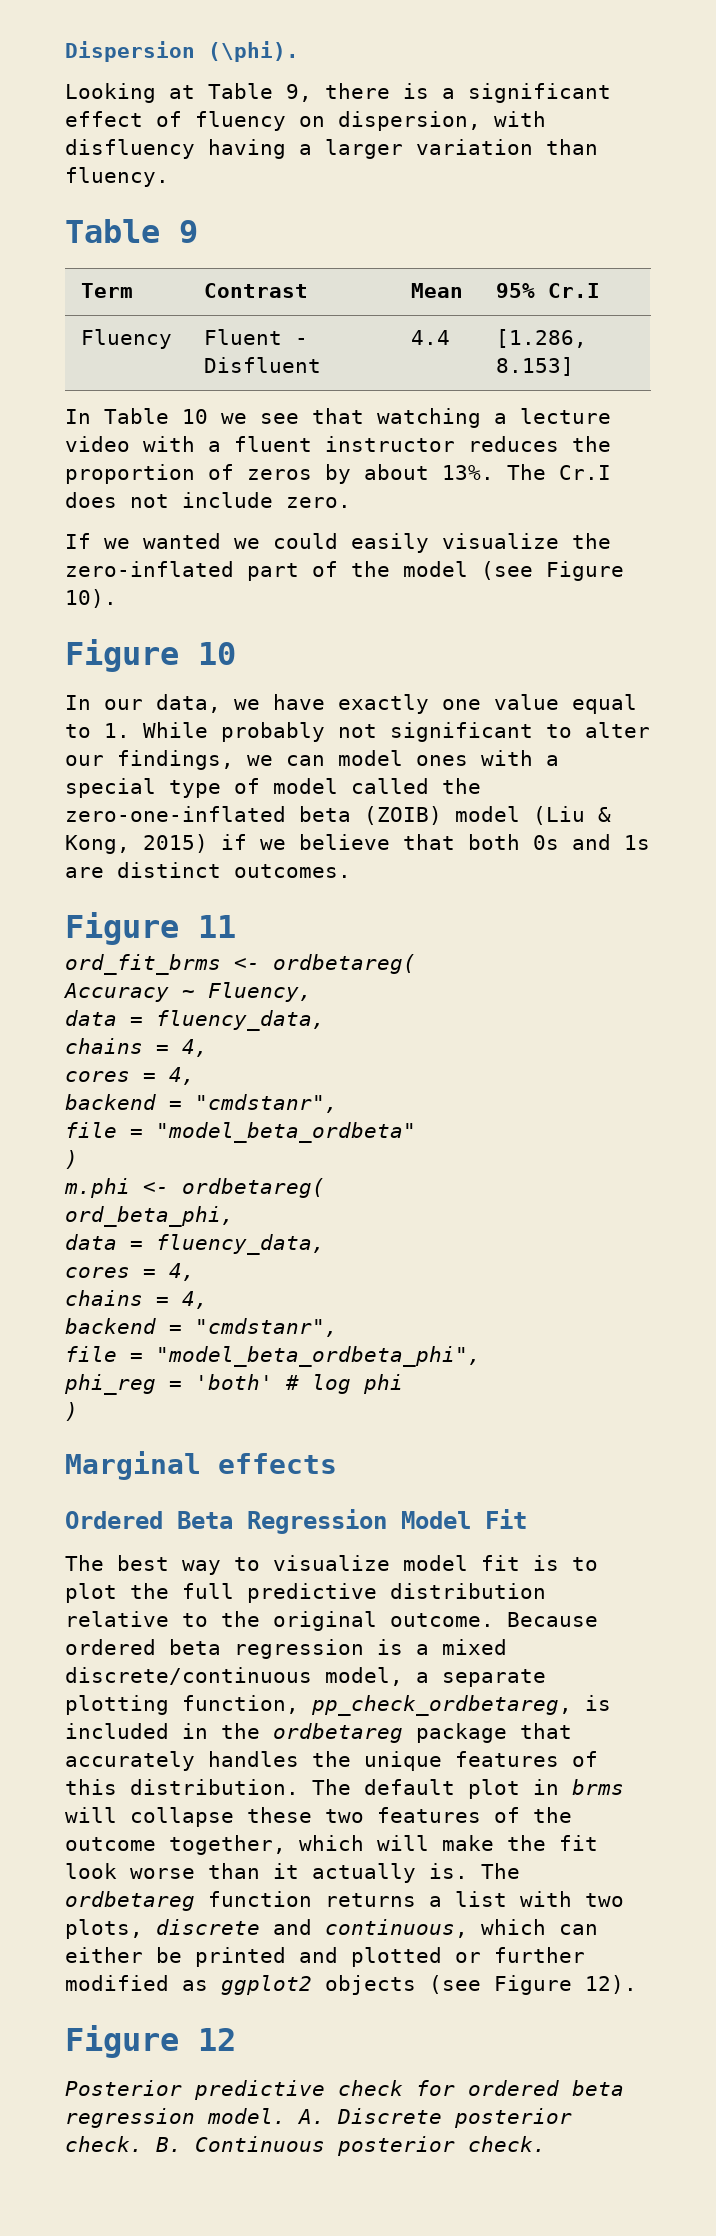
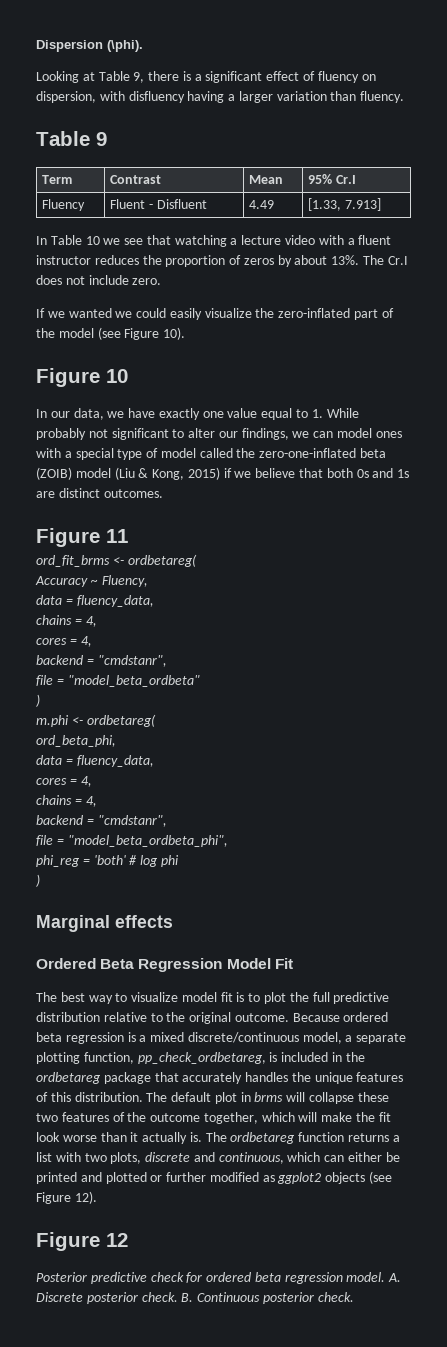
[410,330,450,345] [495,329,587,348] [495,357,574,376] 4.4 | [1.286, 8.153] -> [249,200,275,209] [308,198,382,211] 4.49 | [1.33, 7.913]

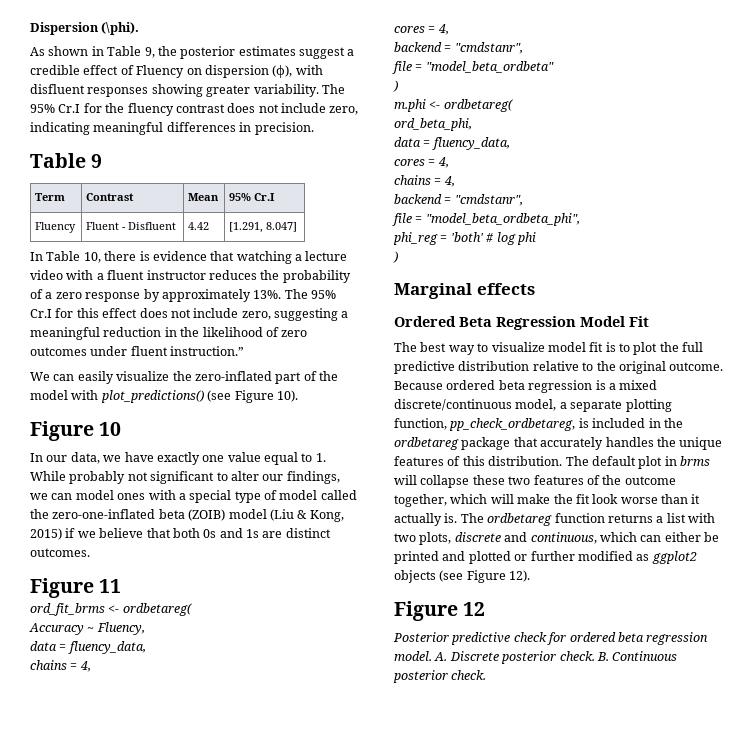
[36,71,376,83] [36,91,405,103] Looking at Table 9, there is a significant effect of fluency on dispersion, with disfluency having a larger variation than fluency. -> [30,46,355,59] [30,65,323,78] [30,84,345,97] [30,103,359,116] [30,122,314,135] As shown in Table 9, the posterior estimates suggest a credible effect of Fluency on dispersion (ϕ), with disfluent responses showing greater variability. The 95% Cr.I for the fluency contrast does not include zero, indicating meaningful differences in precision.
[249,200,275,209] [308,198,382,211] 4.49 | [1.33, 7.913] -> [188,222,210,230] [229,222,298,233] 4.42 | [1.291, 8.047]
[85,236,144,245] 10 we see -> [83,251,207,263] 10, there is evidence
[165,255,408,267] [36,275,162,285] [36,308,167,318] proportion of zeros by about 13%. The Cr.I does not include zero. // If we wanted we could -> [282,270,351,283] [30,289,336,302] [30,308,349,321] [30,327,308,340] [30,346,245,356] [30,372,75,381] probability of a zero response by approximately 13%. The 95% Cr.I for this effect does not include zero, suggesting a meaningful reduction in the likelihood of zero outcomes under fluent instruction.” // We can
(94, 333) none -> [71,390,204,403] with plot_predictions()

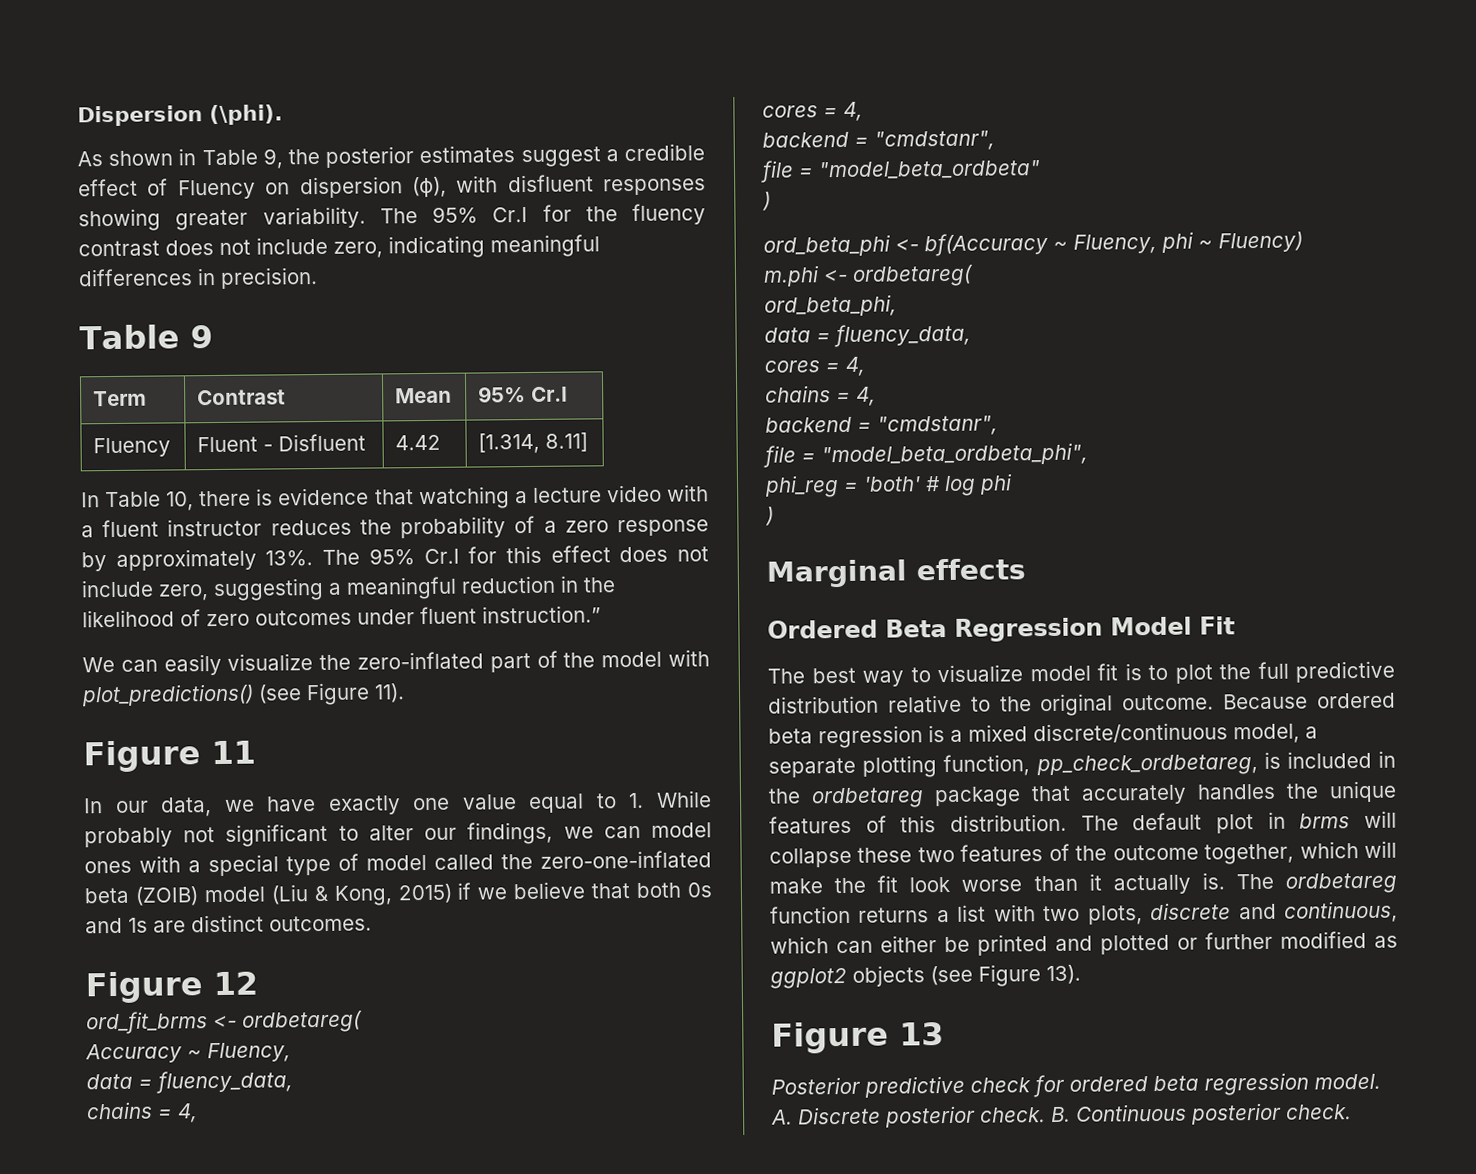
[229,222,298,233] [1.291, 8.047] -> [478,432,589,454] [1.314, 8.11]
[276,390,298,402] [30,421,122,441] 10). // Figure 10 -> [374,683,405,703] [83,740,256,773] 11). // Figure 11
[99,579,122,593] 11 -> [213,971,258,996] 12
(398, 86) none -> [763,231,1303,257] // ord_beta_phi <- bf(Accuracy ~ Fluency, phi ~ Fluency)
[509,570,531,582] [394,601,486,621] 12). // Figure 12 -> [1046,964,1081,985] [771,1021,944,1054] 13). // Figure 13

